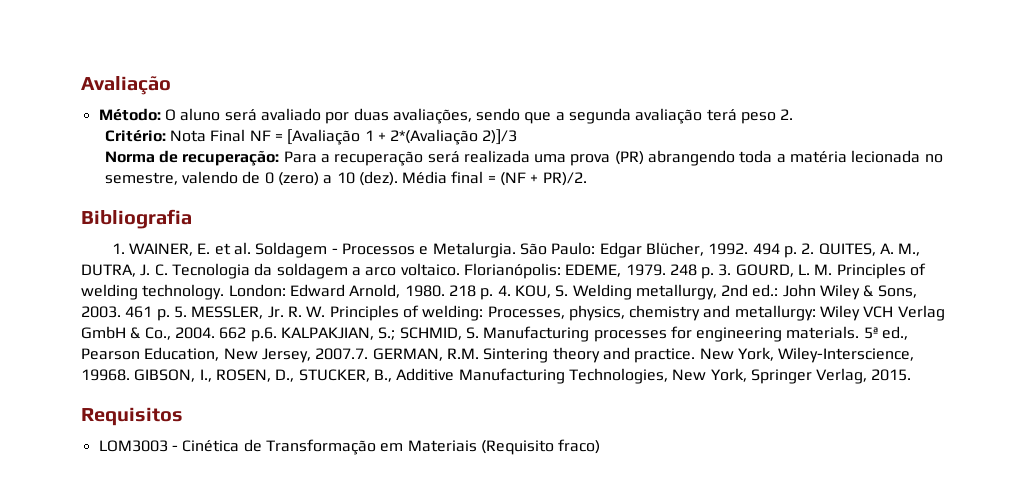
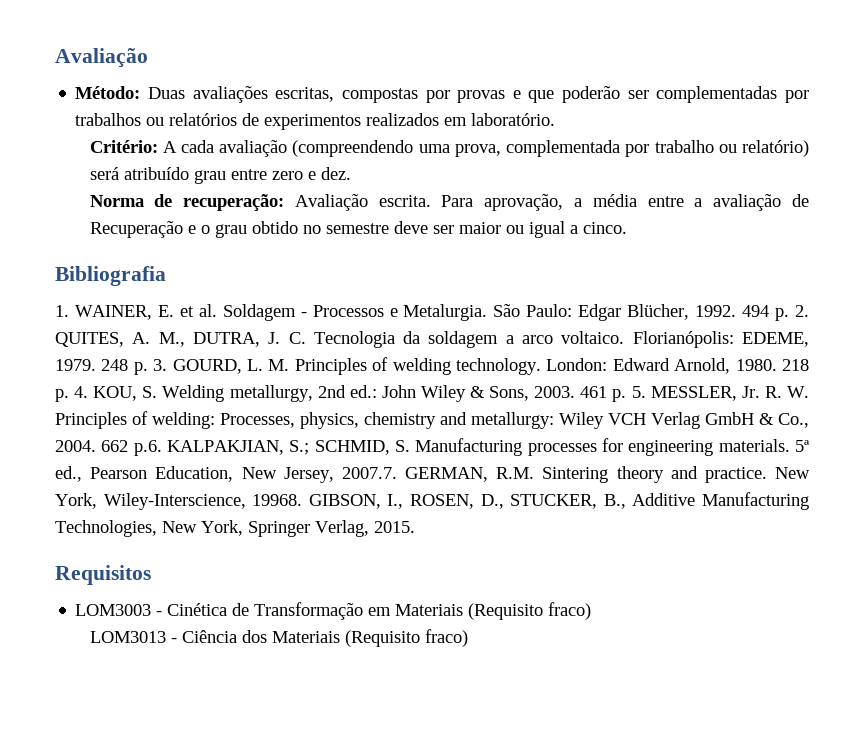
[164,108,794,124] [104,129,518,145] [104,150,943,166] [104,171,587,186] O aluno será avaliado por duas avaliações, sendo que a segunda avaliação terá peso 2. // Critério: Nota Final NF = [Avaliação 1 + 2*(Avaliação 2)]/3 // Norma de recuperação: Para a recuperação será realizada uma prova (PR) abrangendo toda a matéria lecionada no semestre, valendo de 0 (zero) a 10 (dez). Média final = (NF + PR)/2. -> [147,86,809,103] [75,113,556,130] [89,140,809,157] [89,167,351,184] [89,194,810,211] [89,221,627,238] Duas avaliações escritas, compostas por provas e que poderão ser complementadas por trabalhos ou relatórios de experimentos realizados em laboratório. // Critério: A cada avaliação (compreendendo uma prova, complementada por trabalho ou relatório) será atribuído grau entre zero e dez. // Norma de recuperação: Avaliação escrita. Para aprovação, a média entre a avaliação de Recuperação e o grau obtido no semestre deve ser maior ou igual a cinco.
(601, 446) none -> [89,629,468,647] // LOM3013 - Ciência dos Materiais (Requisito fraco)

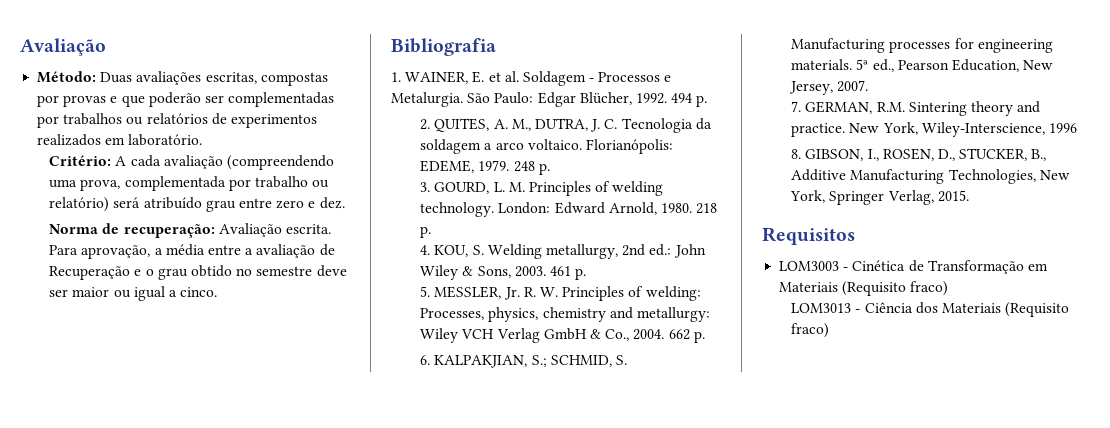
(790, 314) none -> (708, 101) //
(148, 368) none -> (550, 169) //
(69, 395) none -> (432, 232) //
(627, 395) none -> (587, 274) //
[133,440,162,456] p.6. -> [693,331,705,343] [420,355,431,365] p. // 6.
[341,467,397,479] 2007.7. -> [837,80,869,92] [791,101,802,112] 2007. // 7.
[252,494,303,506] 19968. -> [1048,123,1077,133] [791,149,802,159] 1996 // 8.

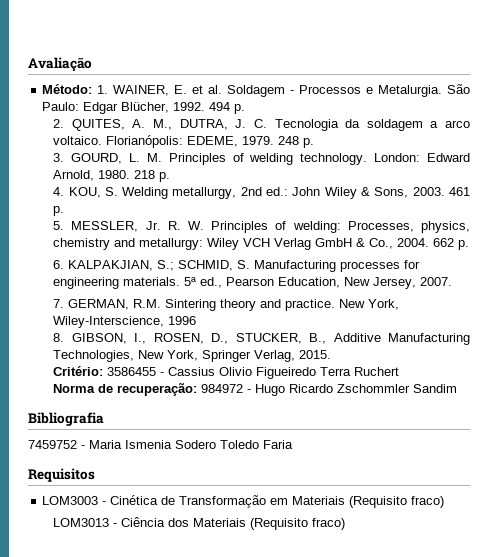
[100,71,328,86] [37,92,335,107] [37,113,317,128] [37,134,203,146] [49,155,334,170] [49,176,330,191] [49,197,345,212] [49,223,331,238] [49,244,335,259] [49,265,347,280] [49,286,218,301] [391,38,496,56] Duas avaliações escritas, compostas por provas e que poderão ser complementadas por trabalhos ou relatórios de experimentos realizados em laboratório. // Critério: A cada avaliação (compreendendo uma prova, complementada por trabalho ou relatório) será atribuído grau entre zero e dez. // Norma de recuperação: Avaliação escrita. Para aprovação, a média entre a avaliação de Recuperação e o grau obtido no semestre deve ser maior ou igual a cinco. // Bibliografia // -> (93, 89) none
(969, 196) none -> [53,366,400,379] [53,383,458,396] [28,412,104,426] [28,440,293,449] // Critério: 3586455 - Cassius Olivio Figueiredo Terra Ruchert // Norma de recuperação: 984972 - Hugo Ricardo Zschommler Sandim // Bibliografia // 7459752 - Maria Ismenia Sodero Toledo Faria

